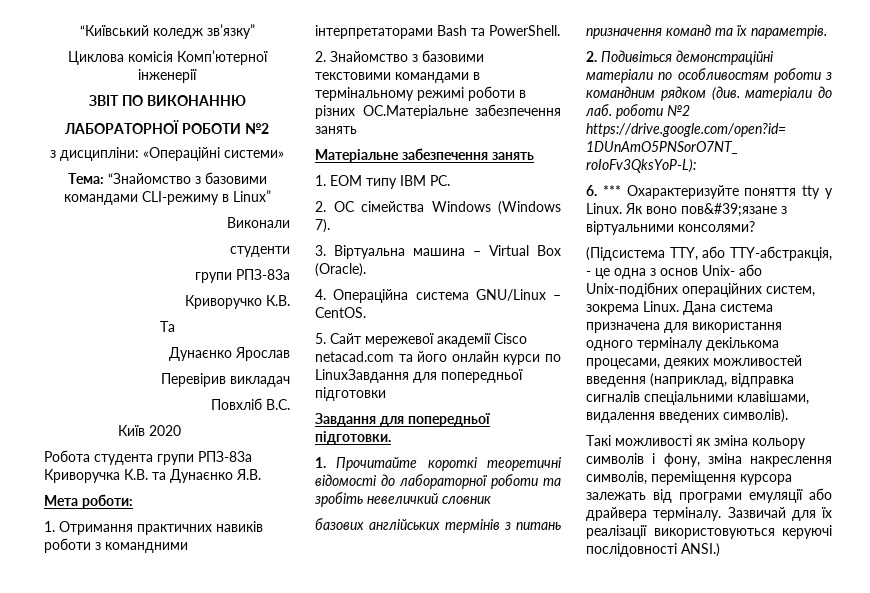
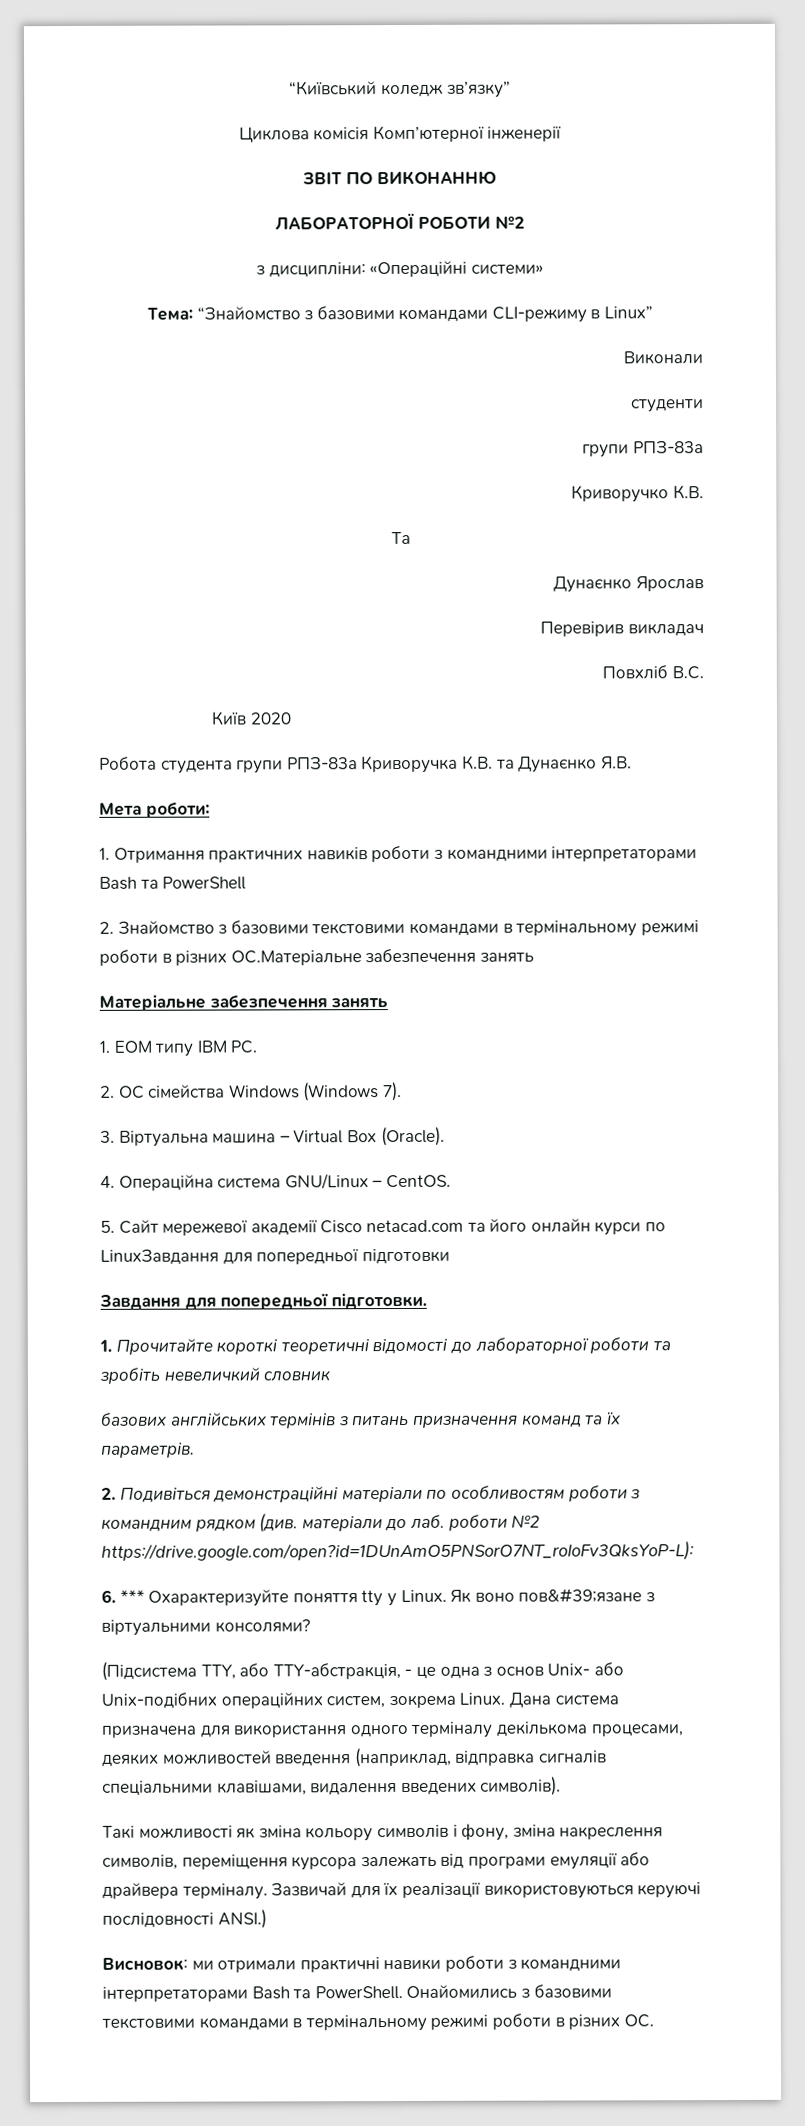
[489,25,560,36] PowerShell. -> [162,876,247,890] PowerShell
(720, 550) none -> [102,1955,622,1973] [102,1984,612,2002] [101,2013,654,2032] // Висновок: ми отримали практичні навики роботи з командними інтерпретаторами Bash та PowerShell. Онайомились з базовими текстовими командами в термінальному режимі роботи в різних ОС.

